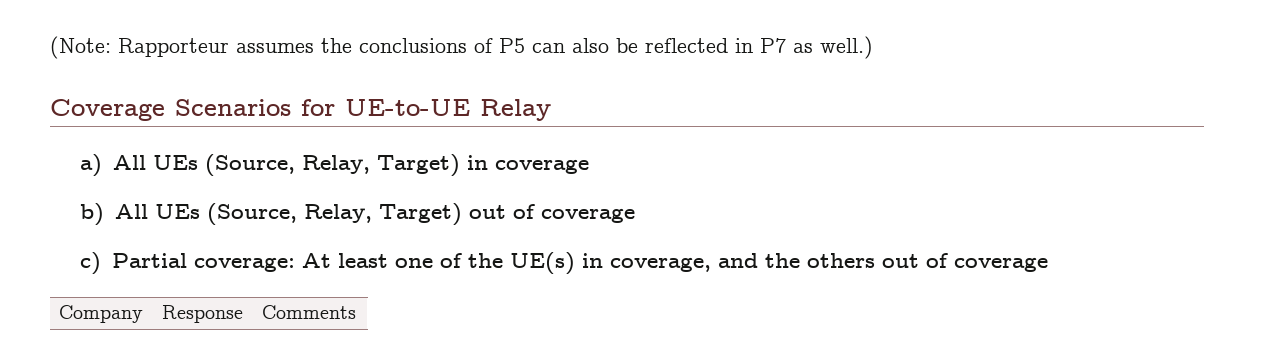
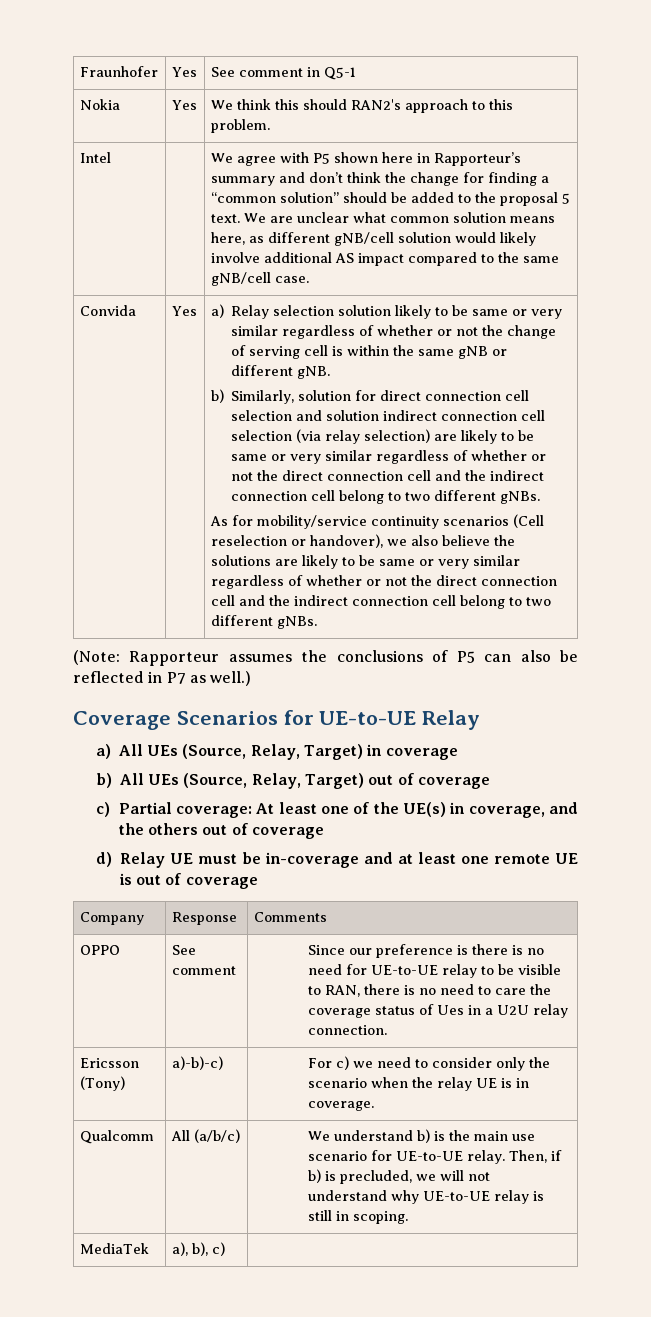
(50, 47) none -> [79,66,158,77] [171,67,197,77] [210,67,356,80] [79,99,120,110] [171,100,197,110] [210,99,513,113] [210,119,270,133] [79,152,111,163] [210,152,521,166] [210,172,549,186] [210,192,570,206] [210,212,555,223] [210,232,536,246] [210,252,559,266] [210,272,309,286] [79,305,136,316] [171,306,197,316] [210,304,562,319] [230,325,556,339] [230,345,507,359] [230,365,330,379] [210,389,529,404] [230,410,545,421] [230,429,534,444] [230,450,546,464] [230,470,544,481] [230,490,540,504] [209,514,544,529] [210,534,515,548] [210,555,520,569] [210,575,557,589] [210,595,551,609] [210,615,317,629] Fraunhofer | Yes | See comment in Q5-1 // Nokia | Yes | We think this should RAN2's approach to this problem. // Intel | | We agree with P5 shown here in Rapporteur’s summary and don’t think the change for finding a “common solution” should be added to the proposal 5 text. We are unclear what common solution means here, as different gNB/cell solution would likely involve additional AS impact compared to the same gNB/cell case. // Convida | Yes | a) Relay selection solution likely to be same or very similar regardless of whether or not the change of serving cell is within the same gNB or different gNB. // b) Similarly, solution for direct connection cell selection and solution indirect connection cell selection (via relay selection) are likely to be same or very similar regardless of whether or not the direct connection cell and the indirect connection cell belong to two different gNBs. // As for mobility/service continuity scenarios (Cell reselection or handover), we also believe the solutions are likely to be same or very similar regardless of whether or not the direct connection cell and the indirect connection cell belong to two different gNBs. //
[59,305,144,323] [162,305,244,323] [262,305,357,319] // Company | Response | Comments -> [95,852,578,868] [118,873,258,889] [79,912,144,925] [171,912,237,925] [253,912,327,922] [79,945,120,955] [171,945,196,955] [171,966,236,975] [308,944,545,958] [308,964,562,978] [308,984,552,997] [308,1004,569,1018] [308,1025,388,1035] [79,1058,139,1068] [79,1076,125,1091] [171,1056,223,1070] [308,1056,551,1071] [308,1077,530,1091] [308,1101,375,1111] [79,1130,154,1144] [170,1129,240,1143] [308,1129,536,1143] [308,1150,563,1164] [308,1169,491,1184] [308,1190,545,1204] [308,1210,409,1224] [79,1243,149,1254] [171,1242,225,1256] // d) Relay UE must be in-coverage and at least one remote UE is out of coverage // Company | Response | Comments // OPPO | See comment | Since our preference is there is no need for UE-to-UE relay to be visible to RAN, there is no need to care the coverage status of Ues in a U2U relay connection. // Ericsson (Tony) | a)-b)-c) | For c) we need to consider only the scenario when the relay UE is in coverage. // Qualcomm | All (a/b/c) | We understand b) is the main use scenario for UE-to-UE relay. Then, if b) is precluded, we will not understand why UE-to-UE relay is still in scoping. // MediaTek | a), b), c) |

